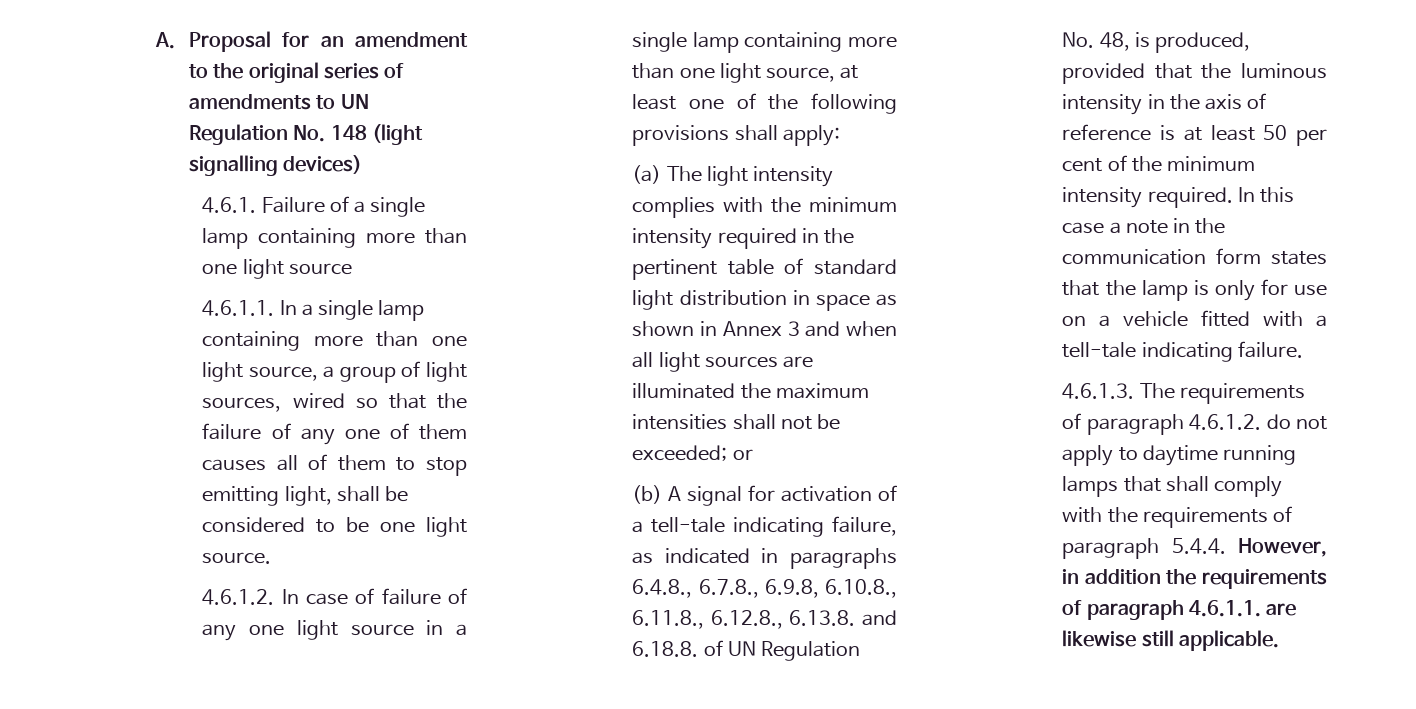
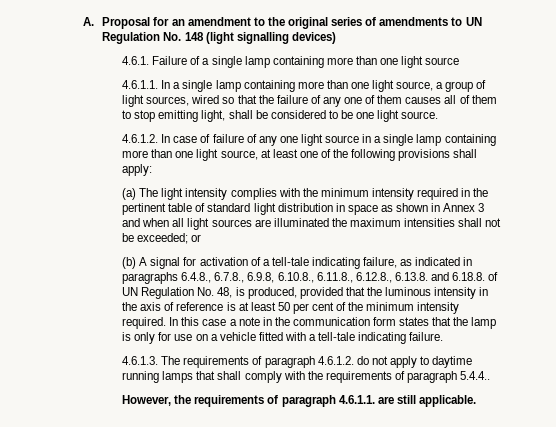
[1171,538,1327,557] [1062,569,1161,584] 5.4.4. However, in addition -> [460,371,491,380] [122,395,172,406] 5.4.4.. // However,
[1062,630,1137,647] likewise -> (394, 400) none

